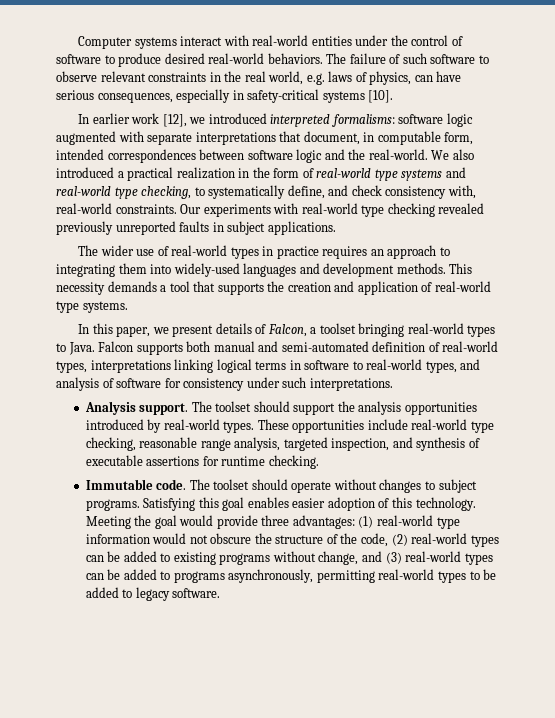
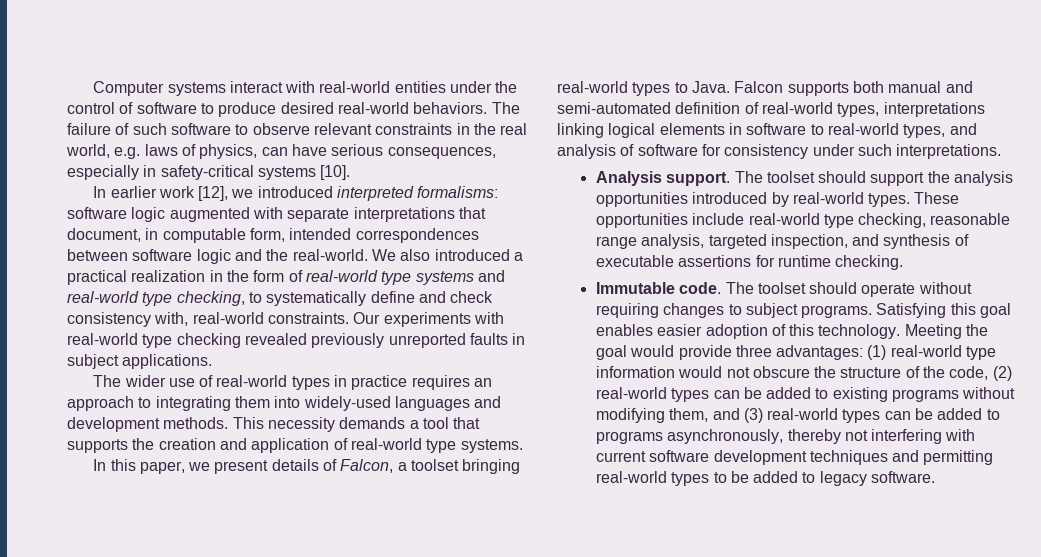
[287,185,325,199] define, -> [370,291,415,303] define
[255,361,287,370] terms -> [659,123,725,135] elements
(377, 484) none -> [595,303,659,318] requiring
[318,551,359,565] change, -> [595,408,709,423] modifying them,
(314, 576) none -> [787,429,976,444] [595,450,920,465] thereby not interfering with current software development techniques and

